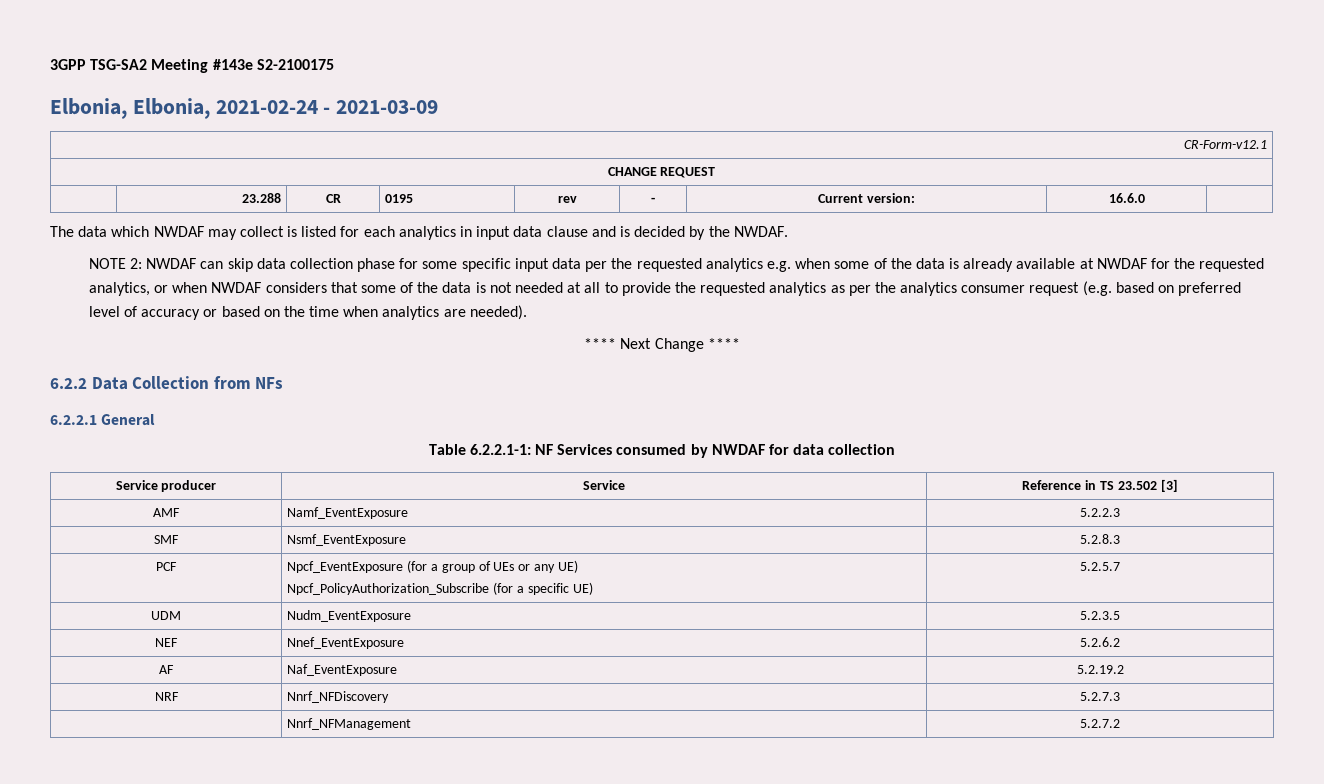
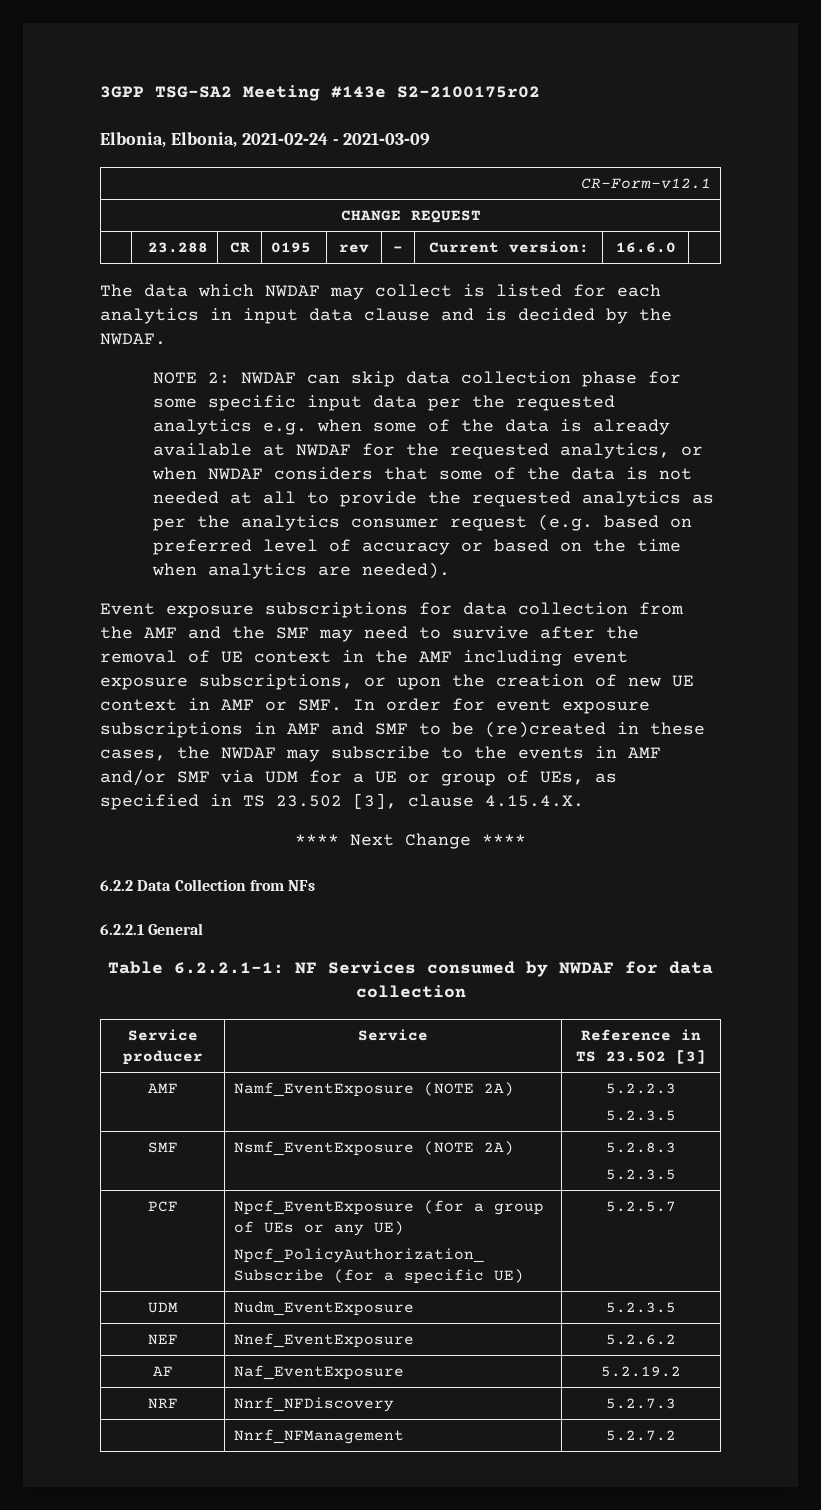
[256,59,334,70] S2-2100175 -> [397,86,540,98] S2-2100175r02
(527, 312) none -> [100,602,684,618] [100,626,639,642] [100,650,628,666] [100,674,694,690] [100,698,650,714] [100,721,705,738] [100,746,661,762] [100,769,617,786] [100,793,584,810] // Event exposure subscriptions for data collection from the AMF and the SMF may need to survive after the removal of UE context in the AMF including event exposure subscriptions, or upon the creation of new UE context in AMF or SMF. In order for event exposure subscriptions in AMF and SMF to be (re)created in these cases, the NWDAF may subscribe to the events in AMF and/or SMF via UDM for a UE or group of UEs, as specified in TS 23.502 [3], clause 4.15.4.X.
(409, 513) none -> [424,1082,515,1096] (NOTE 2A)
(1120, 512) none -> [606,1110,676,1121] // 5.2.3.5
(407, 540) none -> [424,1141,515,1155] (NOTE 2A)
(1120, 539) none -> [606,1169,676,1180] // 5.2.3.5

